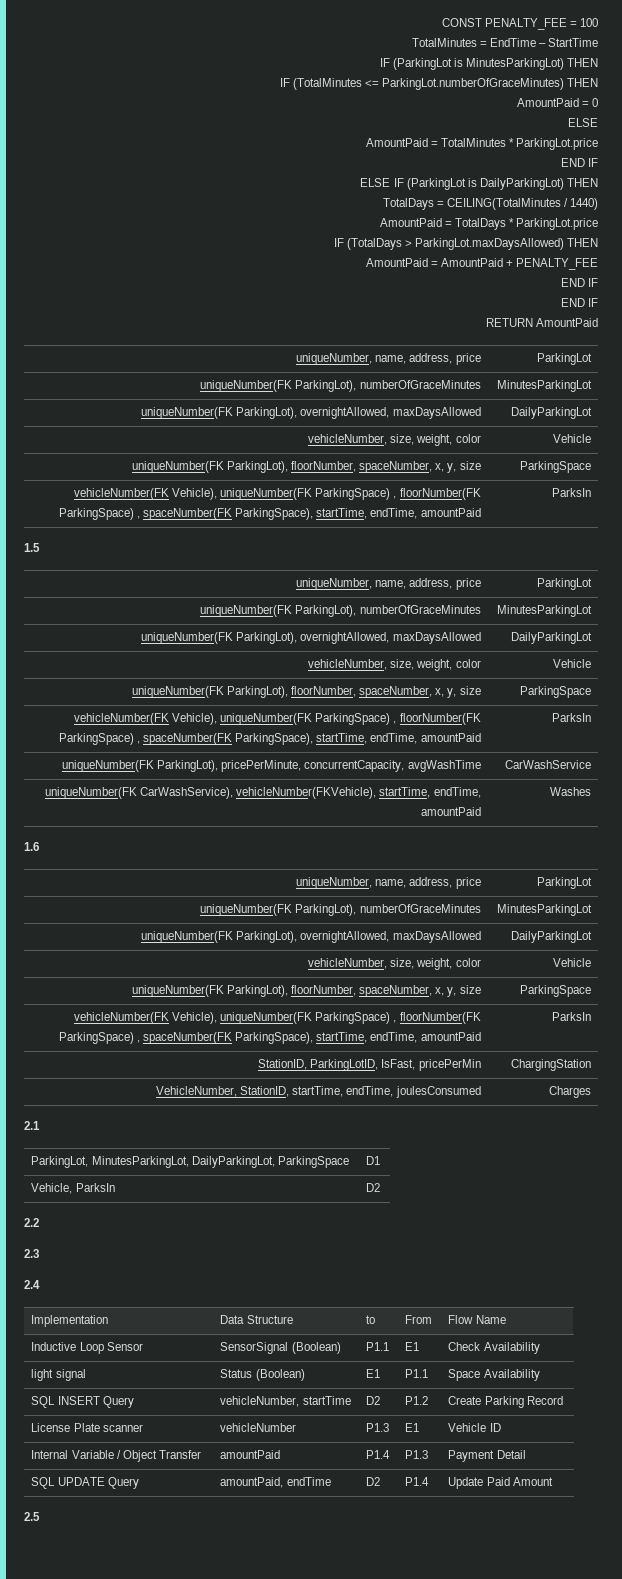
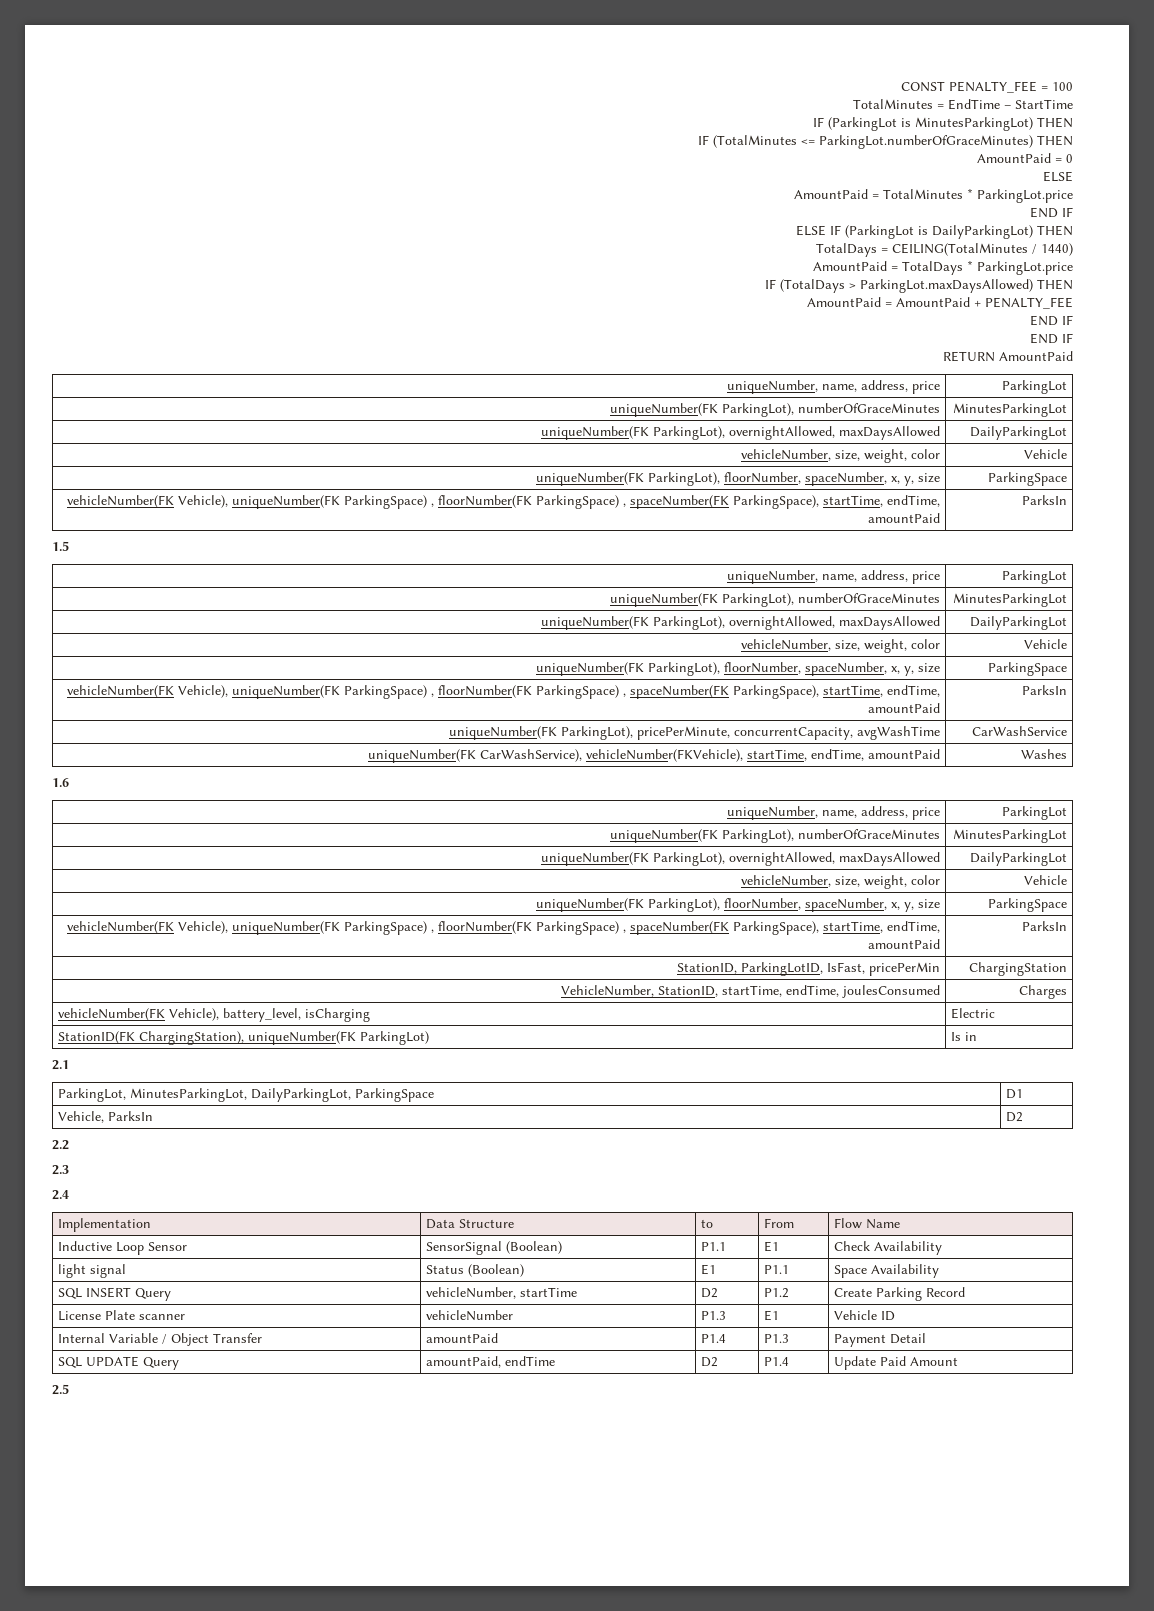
(591, 1092) none -> [57,1008,370,1022] [950,1008,995,1019] [57,1031,429,1045] [950,1032,977,1041] // vehicleNumber(FK Vehicle), battery_level, isCharging | Electric // StationID(FK ChargingStation), uniqueNumber(FK ParkingLot) | Is in

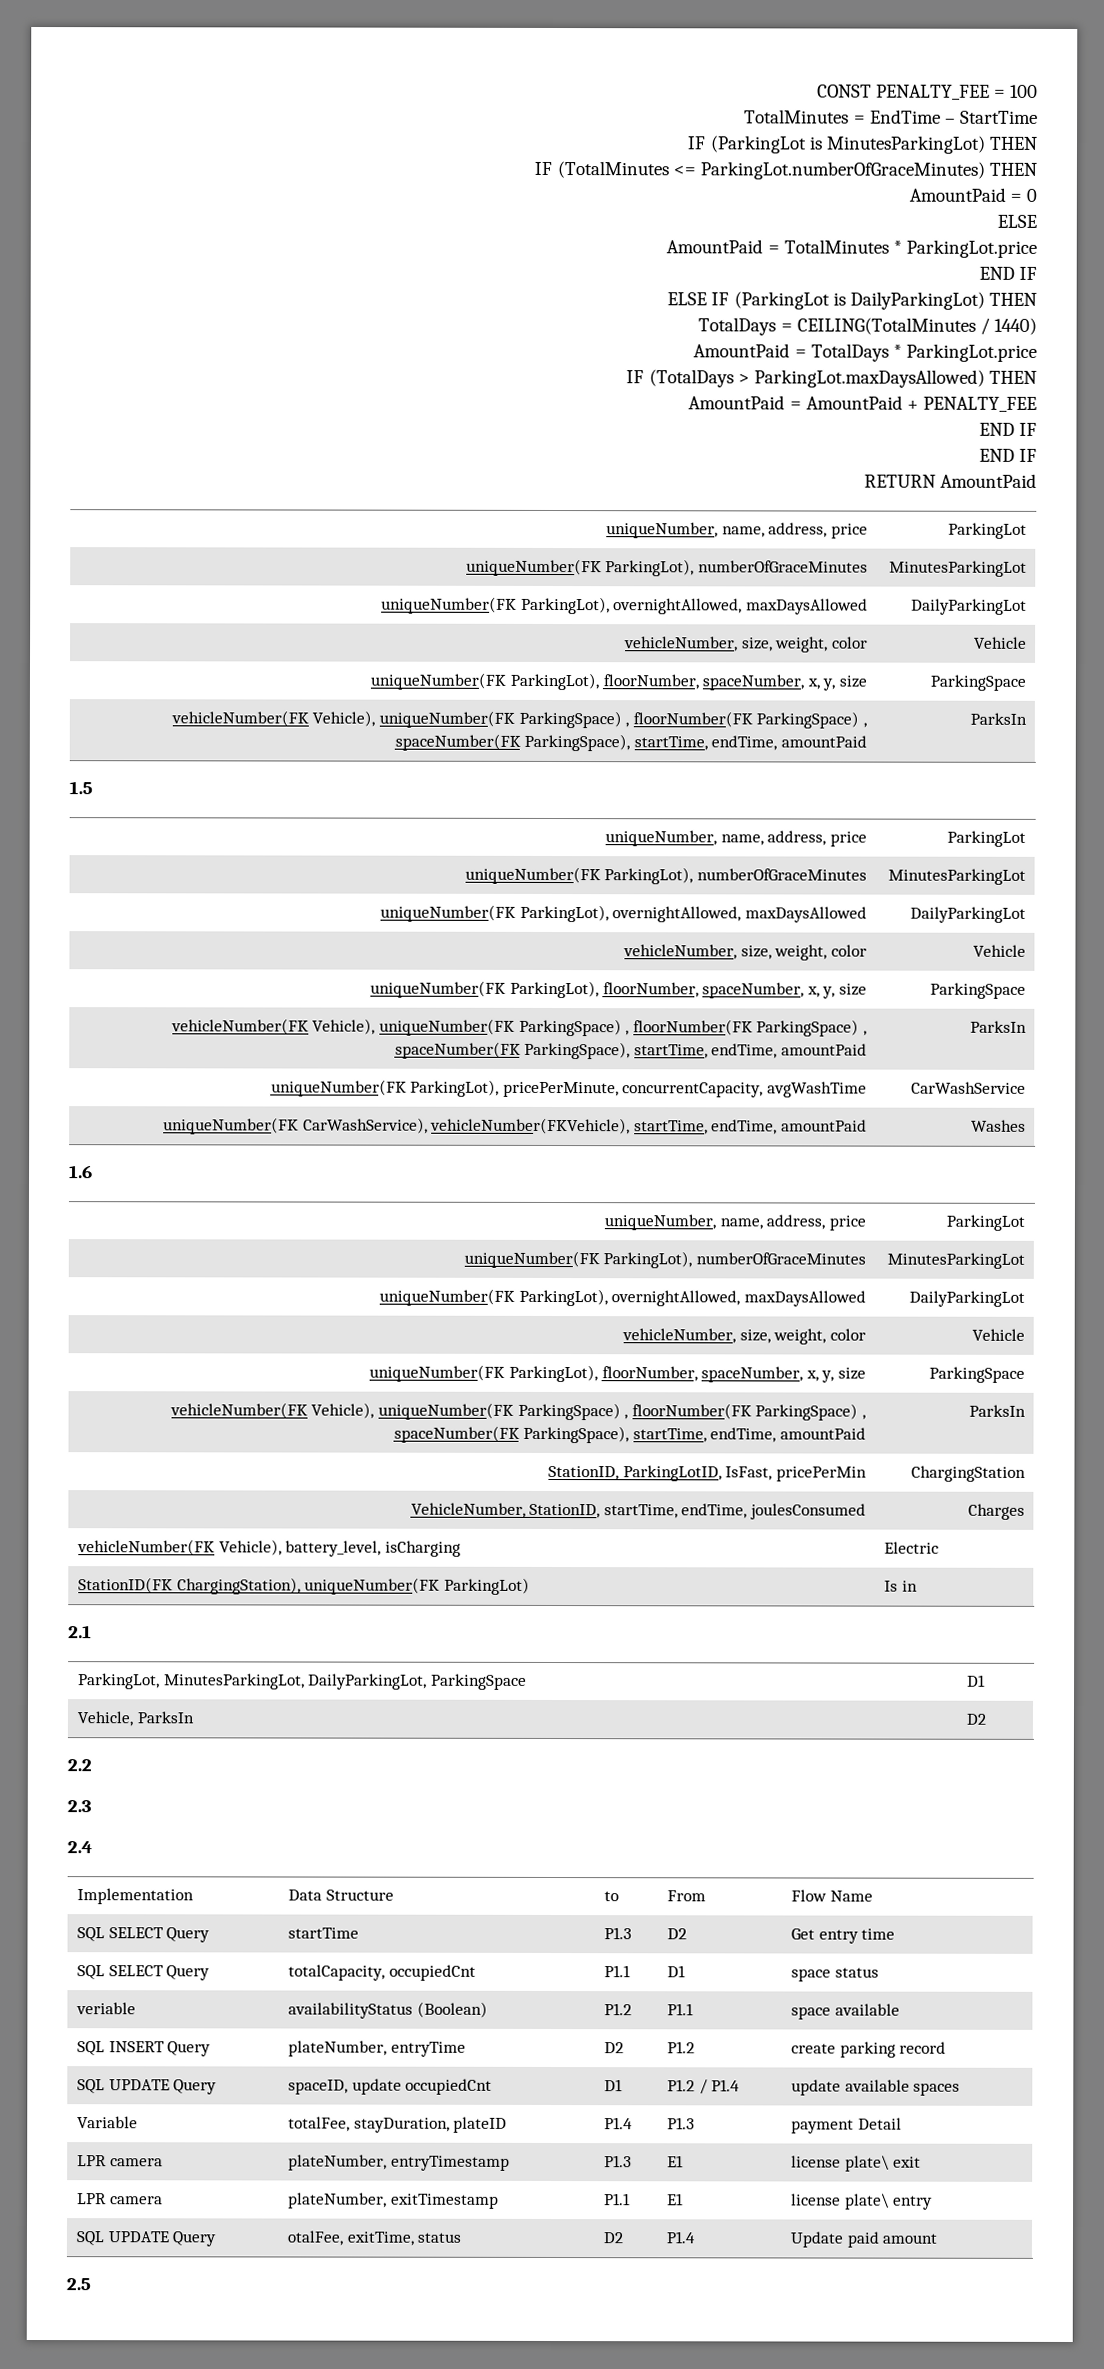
[57,1241,187,1255] [425,1241,562,1255] [700,1242,726,1251] [763,1241,779,1252] [833,1241,942,1255] [57,1264,126,1278] [425,1264,524,1277] [700,1264,716,1275] [763,1265,789,1274] [833,1264,939,1278] [57,1287,171,1301] [425,1287,577,1299] [700,1288,718,1298] [763,1288,789,1298] [833,1287,965,1301] [57,1310,185,1321] [425,1310,513,1321] [700,1311,726,1320] [763,1310,779,1321] [833,1310,895,1321] [57,1333,262,1346] [425,1333,498,1343] [700,1334,726,1343] [763,1334,789,1343] [833,1333,926,1347] [57,1356,179,1370] [425,1356,555,1368] Inductive Loop Sensor | SensorSignal (Boolean) | P1.1 | E1 | Check Availability // light signal | Status (Boolean) | E1 | P1.1 | Space Availability // SQL INSERT Query | vehicleNumber, startTime | D2 | P1.2 | Create Parking Record // License Plate scanner | vehicleNumber | P1.3 | E1 | Vehicle ID // Internal Variable / Object Transfer | amountPaid | P1.4 | P1.3 | Payment Detail // SQL UPDATE Query | amountPaid, endTime -> [77,1927,211,1943] [288,1927,360,1939] [604,1927,633,1940] [667,1928,688,1940] [791,1928,896,1944] [77,1965,211,1981] [288,1964,476,1981] [604,1965,632,1978] [667,1965,687,1978] [791,1967,879,1982] [76,2002,137,2015] [288,2001,488,2019] [604,2003,633,2016] [667,2003,695,2016] [791,2003,900,2020] [77,2041,212,2057] [288,2040,466,2057] [604,2042,625,2054] [667,2041,696,2054] [791,2041,947,2058] [77,2079,218,2095] [288,2078,493,2095] [604,2079,624,2092] [667,2079,741,2095] [791,2079,961,2096] [77,2116,139,2129] [288,2116,508,2133] [604,2117,634,2130] [667,2117,696,2130] [791,2117,902,2134] [77,2155,163,2167] [288,2154,510,2171] [604,2155,633,2168] [667,2155,685,2168] [791,2155,922,2172] [77,2193,163,2205] [288,2192,499,2209] [604,2193,632,2206] [667,2193,685,2206] [791,2193,934,2210] [76,2231,217,2247] [287,2230,462,2246] SQL SELECT Query | startTime | P1.3 | D2 | Get entry time // SQL SELECT Query | totalCapacity, occupiedCnt | P1.1 | D1 | space status // veriable | availabilityStatus (Boolean) | P1.2 | P1.1 | space available // SQL INSERT Query | plateNumber, entryTime | D2 | P1.2 | create parking record // SQL UPDATE Query | spaceID, update occupiedCnt | D1 | P1.2 / P1.4 | update available spaces // Variable | totalFee, stayDuration, plateID | P1.4 | P1.3 | payment Detail // LPR camera | plateNumber, entryTimestamp | P1.3 | E1 | license plate\ exit // LPR camera | plateNumber, exitTimestamp | P1.1 | E1 | license plate\ entry // SQL UPDATE Query | otalFee, exitTime, status
[879,1356,958,1366] Paid Amount -> [846,2231,938,2248] paid amount

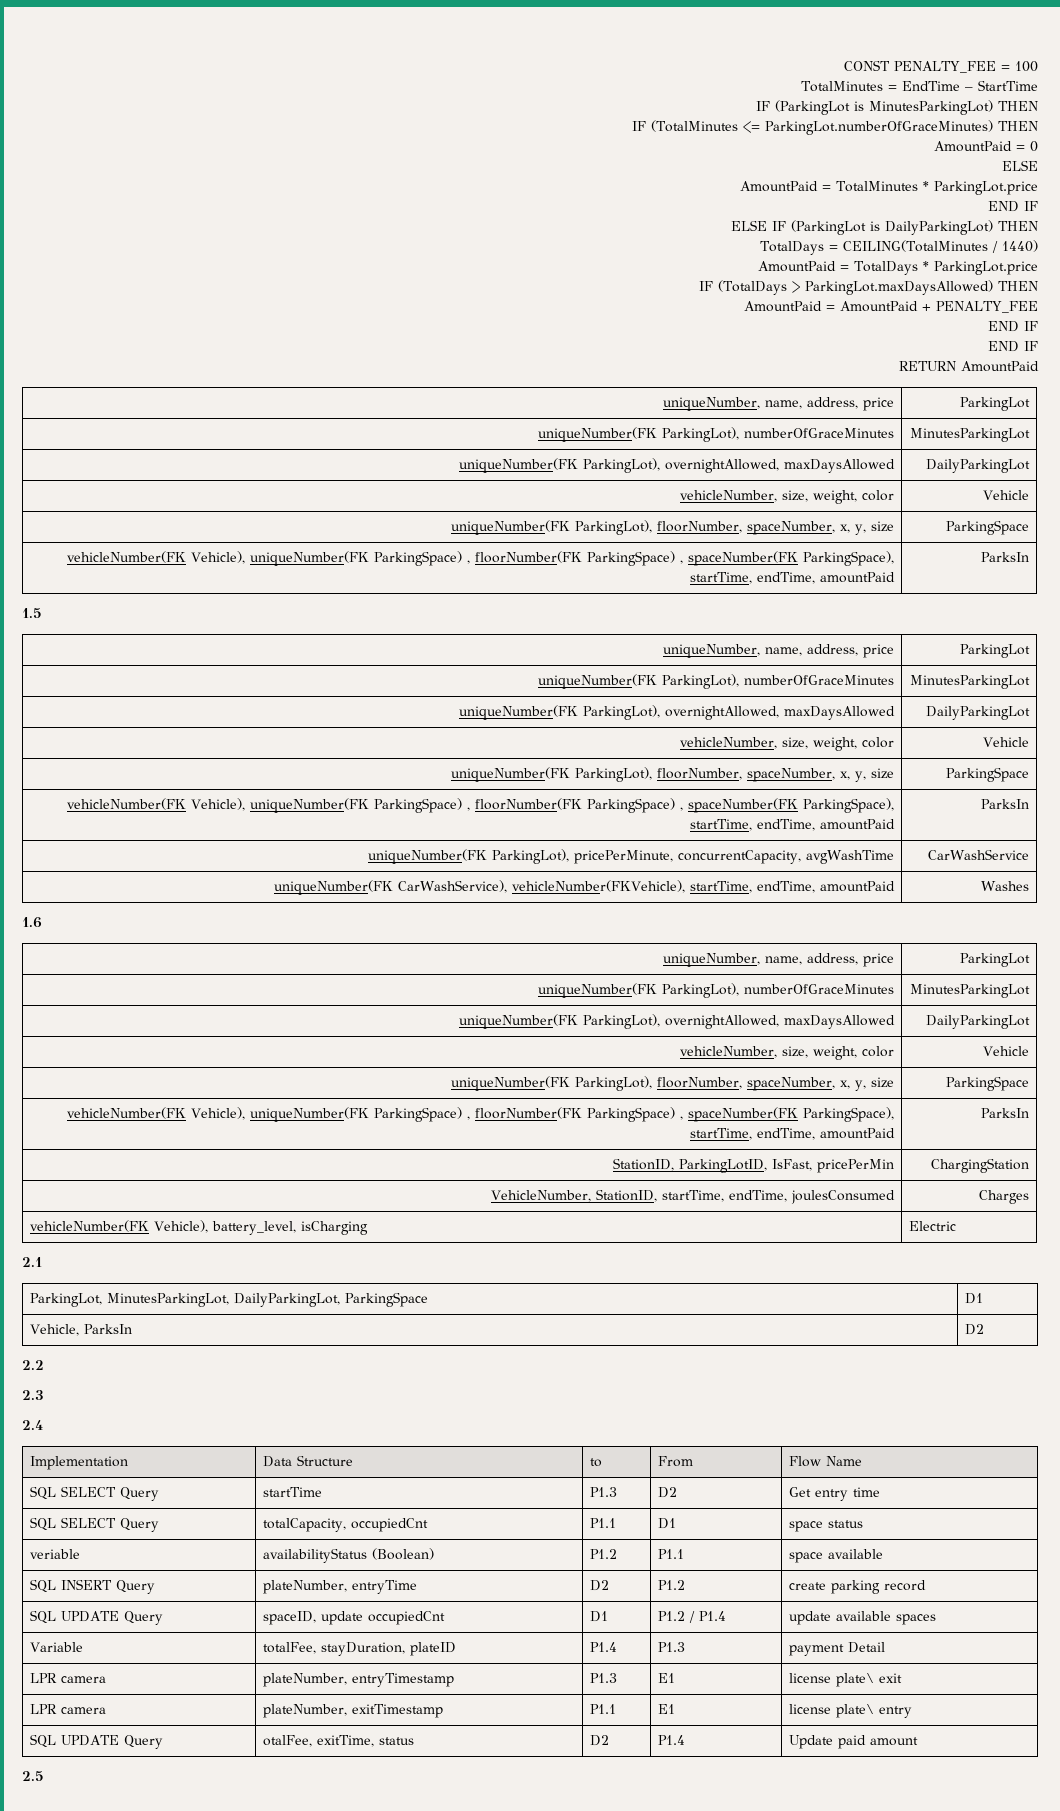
[78,1577,530,1595] [884,1580,918,1592] // StationID(FK ChargingStation), uniqueNumber(FK ParkingLot) | Is in -> (956, 1226) none

